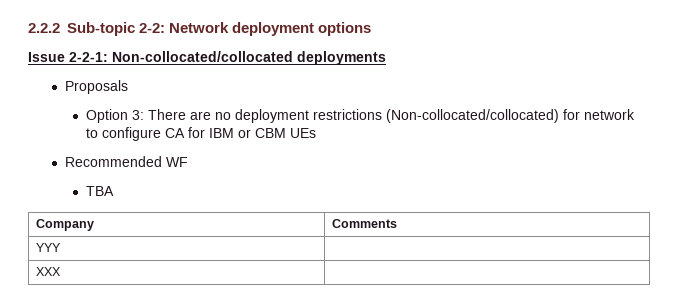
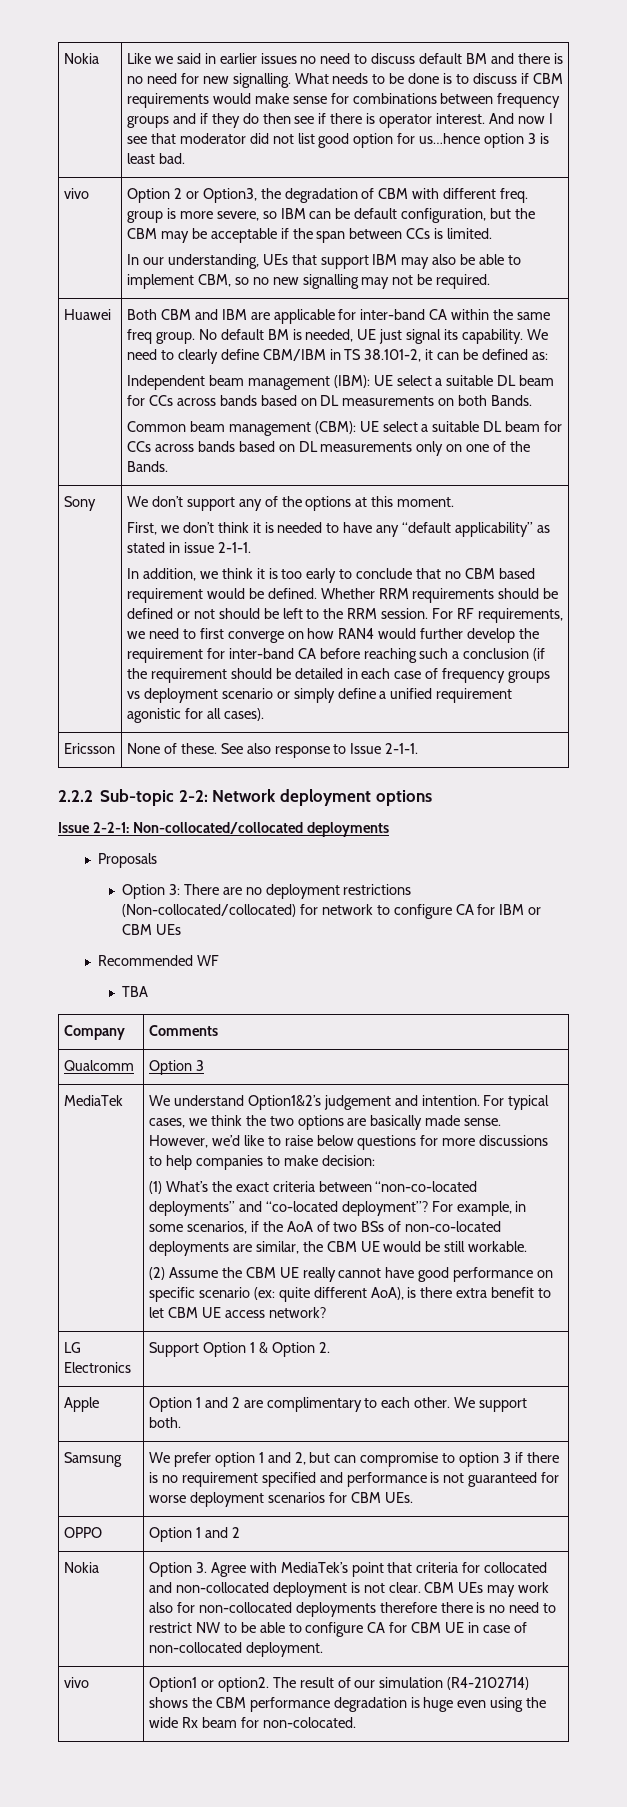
(28, 28) none -> [63,53,99,64] [126,53,563,64] [126,73,563,88] [126,93,561,108] [126,113,553,128] [126,133,549,148] [126,153,185,164] [63,188,89,199] [126,188,529,203] [126,208,536,223] [126,228,493,243] [126,254,522,269] [126,274,491,289] [63,309,111,320] [126,309,551,324] [126,329,548,344] [126,349,548,364] [126,375,555,390] [126,395,533,406] [126,421,563,436] [126,441,531,456] [126,461,168,472] [63,496,96,511] [126,496,455,511] [126,522,550,537] [126,542,251,553] [126,568,535,583] [126,588,559,603] [126,608,563,623] [126,628,540,643] [126,648,546,663] [126,668,551,683] [126,688,513,703] [126,708,264,723] [63,743,115,754] [126,743,419,758] Nokia | Like we said in earlier issues no need to discuss default BM and there is no need for new signalling. What needs to be done is to discuss if CBM requirements would make sense for combinations between frequency groups and if they do then see if there is operator interest. And now I see that moderator did not list good option for us…hence option 3 is least bad. // vivo | Option 2 or Option3, the degradation of CBM with different freq. group is more severe, so IBM can be default configuration, but the CBM may be acceptable if the span between CCs is limited. // In our understanding, UEs that support IBM may also be able to implement CBM, so no new signalling may not be required. // Huawei | Both CBM and IBM are applicable for inter-band CA within the same freq group. No default BM is needed, UE just signal its capability. We need to clearly define CBM/IBM in TS 38.101-2, it can be defined as: // Independent beam management (IBM): UE select a suitable DL beam for CCs across bands based on DL measurements on both Bands. // Common beam management (CBM): UE select a suitable DL beam for CCs across bands based on DL measurements only on one of the Bands. // Sony | We don’t support any of the options at this moment. // First, we don’t think it is needed to have any “default applicability” as stated in issue 2-1-1. // In addition, we think it is too early to conclude that no CBM based requirement would be defined. Whether RRM requirements should be defined or not should be left to the RRM session. For RF requirements, we need to first converge on how RAN4 would further develop the requirement for inter-band CA before reaching such a conclusion (if the requirement should be detailed in each case of frequency groups vs deployment scenario or simply define a unified requirement agonistic for all cases). // Ericsson | None of these. See also response to Issue 2-1-1. //
[35,243,61,252] [35,267,61,276] YYY | // XXX | -> [63,1060,134,1071] [148,1060,204,1075] [63,1095,123,1106] [148,1095,550,1110] [148,1115,502,1130] [148,1135,549,1150] [148,1155,375,1170] [148,1181,478,1194] [148,1201,527,1216] [148,1221,502,1234] [148,1241,528,1256] [148,1267,554,1282] [148,1287,552,1302] [148,1307,326,1318] [63,1342,81,1353] [63,1362,131,1373] [148,1342,330,1357] [63,1397,99,1412] [148,1397,528,1412] [148,1417,181,1428] [63,1452,122,1467] [148,1452,559,1467] [148,1472,560,1487] [148,1492,413,1507] [63,1527,102,1538] [148,1527,240,1542] [63,1562,99,1573] [148,1562,548,1577] [148,1582,550,1597] [148,1602,557,1617] [148,1622,527,1637] [148,1642,323,1657] [63,1677,89,1688] [148,1677,530,1692] [148,1697,547,1712] [148,1717,356,1728] Qualcomm | Option 3 // MediaTek | We understand Option1&2’s judgement and intention. For typical cases, we think the two options are basically made sense. However, we’d like to raise below questions for more discussions to help companies to make decision: // (1) What’s the exact criteria between “non-co-located deployments” and “co-located deployment”? For example, in some scenarios, if the AoA of two BSs of non-co-located deployments are similar, the CBM UE would be still workable. // (2) Assume the CBM UE really cannot have good performance on specific scenario (ex: quite different AoA), is there extra benefit to let CBM UE access network? // LG Electronics | Support Option 1 & Option 2. // Apple | Option 1 and 2 are complimentary to each other. We support both. // Samsung | We prefer option 1 and 2, but can compromise to option 3 if there is no requirement specified and performance is not guaranteed for worse deployment scenarios for CBM UEs. // OPPO | Option 1 and 2 // Nokia | Option 3. Agree with MediaTek’s point that criteria for collocated and non-collocated deployment is not clear. CBM UEs may work also for non-collocated deployments therefore there is no need to restrict NW to be able to configure CA for CBM UE in case of non-collocated deployment. // vivo | Option1 or option2. The result of our simulation (R4-2102714) shows the CBM performance degradation is huge even using the wide Rx beam for non-colocated.

